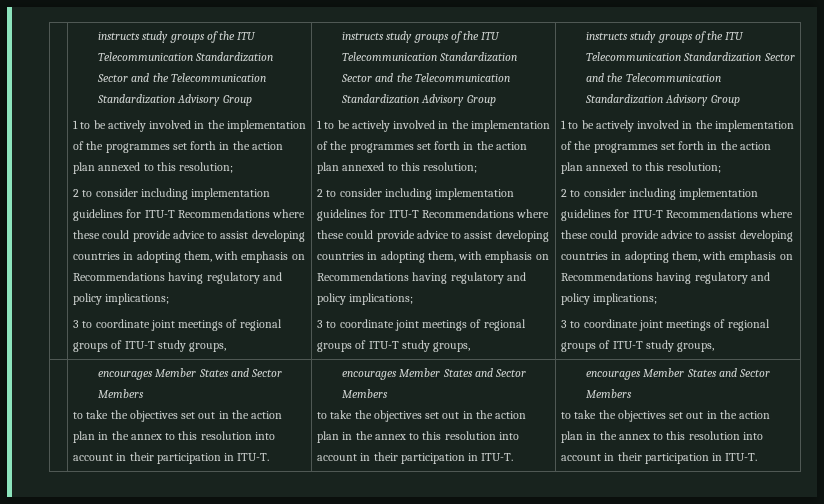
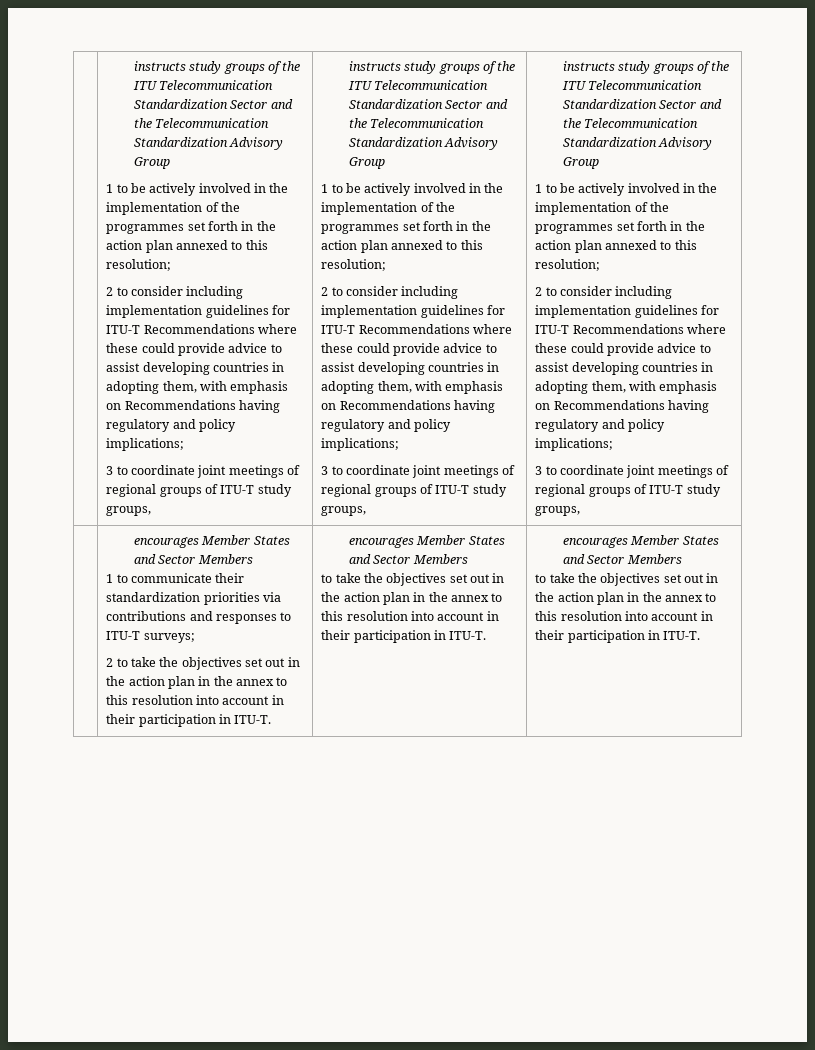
(145, 393) none -> [106,573,245,583] [106,592,281,605] [106,611,292,624] [106,631,195,643] [106,658,114,667] 1 to communicate their standardization priorities via contributions and responses to ITU-T surveys; // 2

